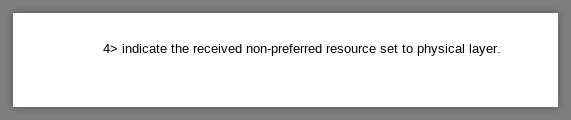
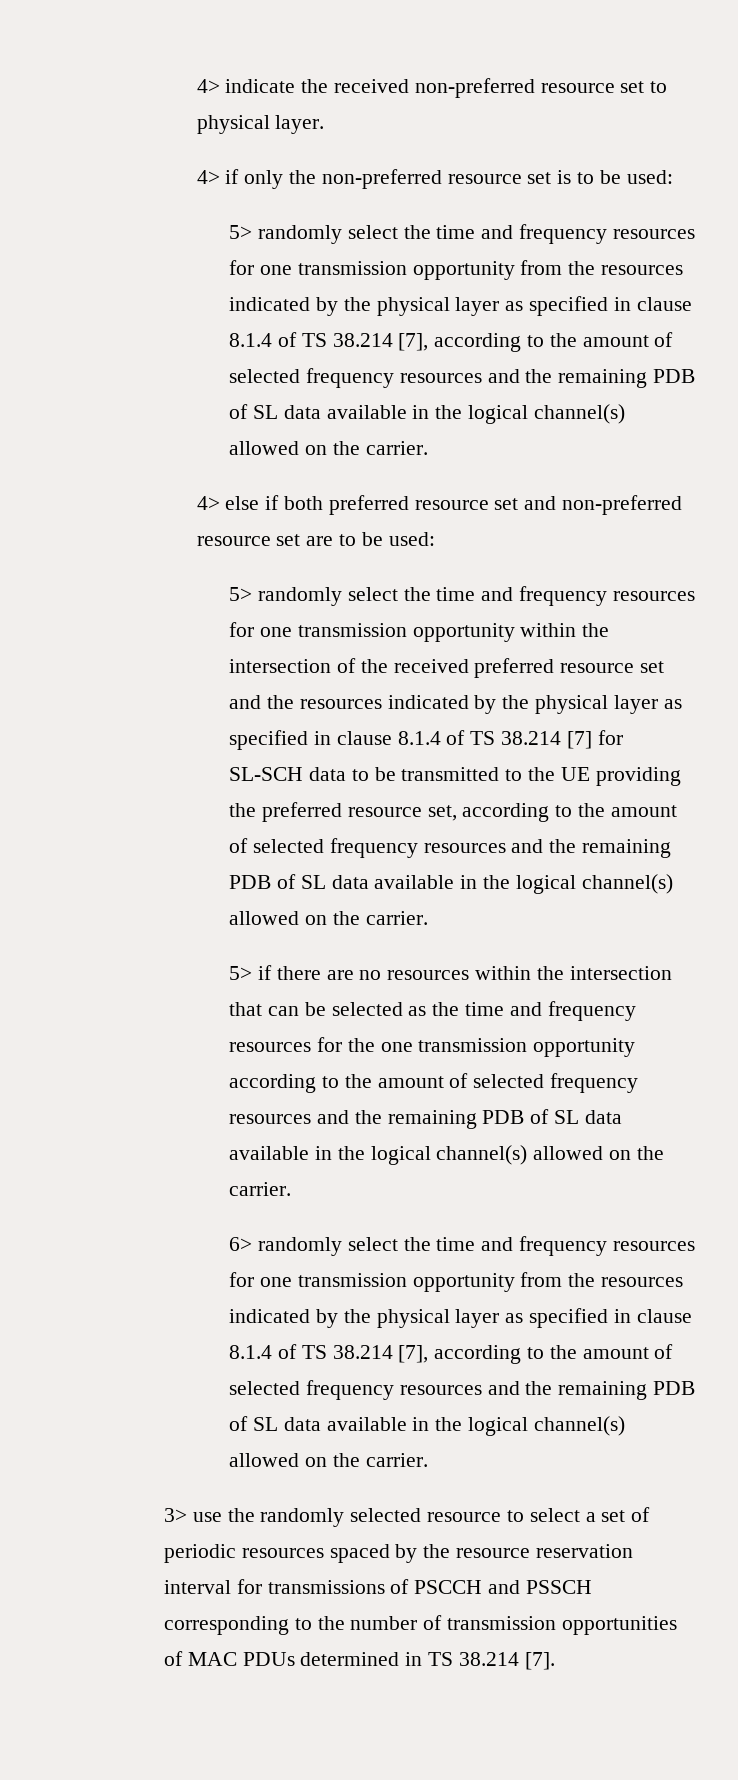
(502, 50) none -> [196,169,673,189] [229,224,695,244] [229,260,683,280] [229,296,692,316] [229,332,674,352] [229,368,695,388] [229,404,625,424] [229,441,428,455] [196,495,683,515] [196,532,435,546] [229,586,695,606] [229,622,610,642] [229,658,664,678] [229,695,682,714] [229,730,623,750] [229,767,681,786] [229,802,677,822] [229,838,671,858] [229,874,673,894] [229,911,428,925] [229,965,672,980] [229,1001,636,1021] [229,1037,636,1057] [229,1073,638,1093] [229,1109,622,1129] [229,1145,664,1165] [229,1182,292,1196] [229,1236,695,1256] [229,1272,683,1292] [229,1308,692,1328] [229,1344,674,1364] [229,1380,695,1400] [229,1416,625,1436] [229,1453,428,1467] [164,1507,651,1527] [164,1544,633,1563] [164,1579,592,1594] [164,1615,677,1635] [164,1651,555,1670] // 4> if only the non-preferred resource set is to be used: // 5> randomly select the time and frequency resources for one transmission opportunity from the resources indicated by the physical layer as specified in clause 8.1.4 of TS 38.214 [7], according to the amount of selected frequency resources and the remaining PDB of SL data available in the logical channel(s) allowed on the carrier. // 4> else if both preferred resource set and non-preferred resource set are to be used: // 5> randomly select the time and frequency resources for one transmission opportunity within the intersection of the received preferred resource set and the resources indicated by the physical layer as specified in clause 8.1.4 of TS 38.214 [7] for SL-SCH data to be transmitted to the UE providing the preferred resource set, according to the amount of selected frequency resources and the remaining PDB of SL data available in the logical channel(s) allowed on the carrier. // 5> if there are no resources within the intersection that can be selected as the time and frequency resources for the one transmission opportunity according to the amount of selected frequency resources and the remaining PDB of SL data available in the logical channel(s) allowed on the carrier. // 6> randomly select the time and frequency resources for one transmission opportunity from the resources indicated by the physical layer as specified in clause 8.1.4 of TS 38.214 [7], according to the amount of selected frequency resources and the remaining PDB of SL data available in the logical channel(s) allowed on the carrier. // 3> use the randomly selected resource to select a set of periodic resources spaced by the resource reservation interval for transmissions of PSCCH and PSSCH corresponding to the number of transmission opportunities of MAC PDUs determined in TS 38.214 [7].

